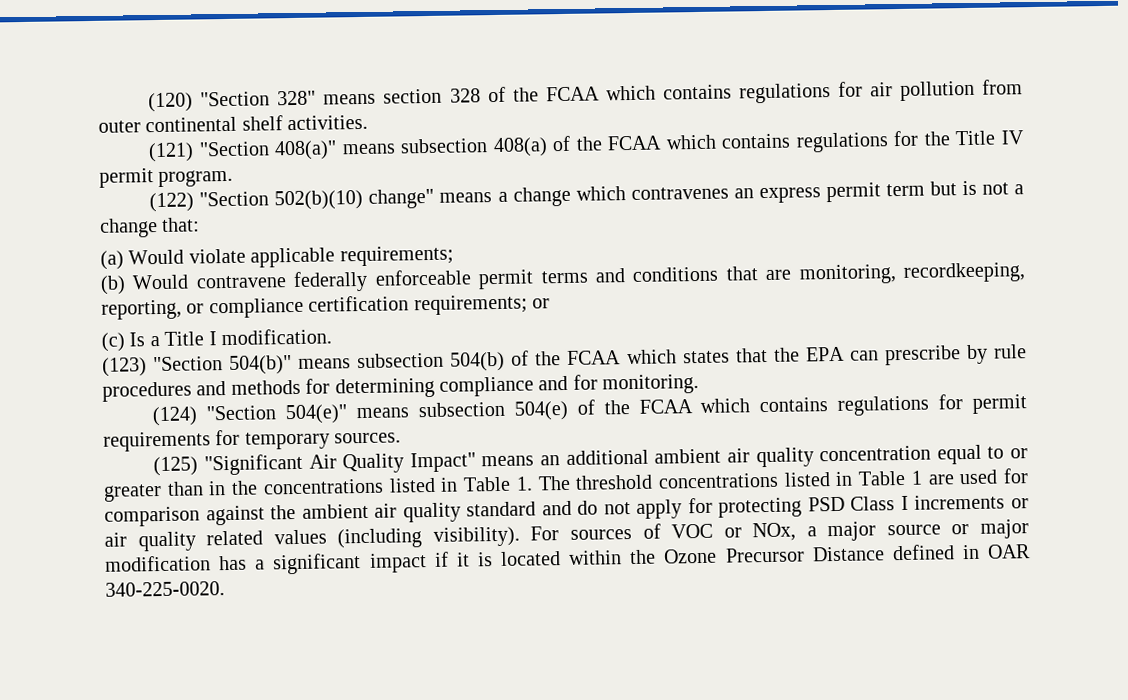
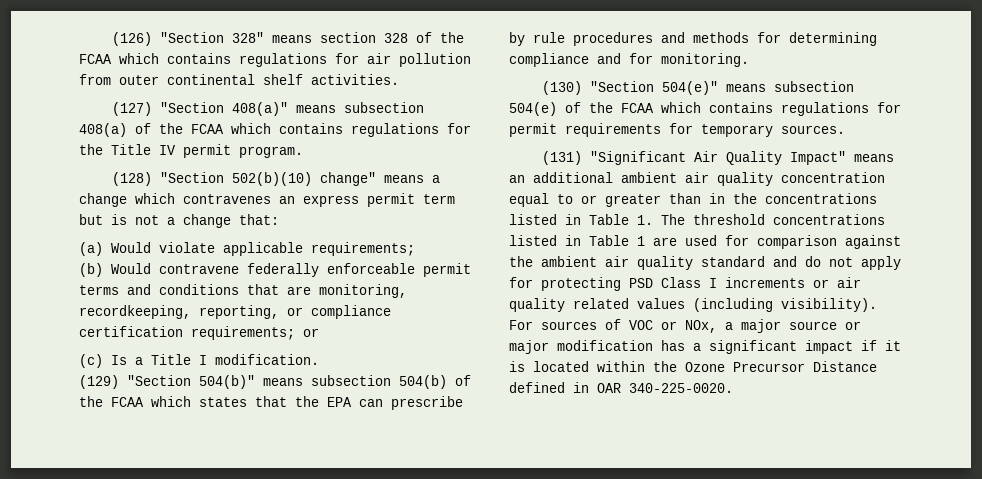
[148,92,194,113] (120) -> [111,32,152,46] (126)
[148,142,195,163] (121) -> [111,102,152,116] (127)
[149,192,195,213] (122) -> [111,172,152,186] (128)
[102,357,147,377] (123) -> [79,375,119,389] (129)
[152,406,199,427] (124) -> [541,81,582,95] (130)
[153,456,199,477] (125) -> [541,151,582,165] (131)

